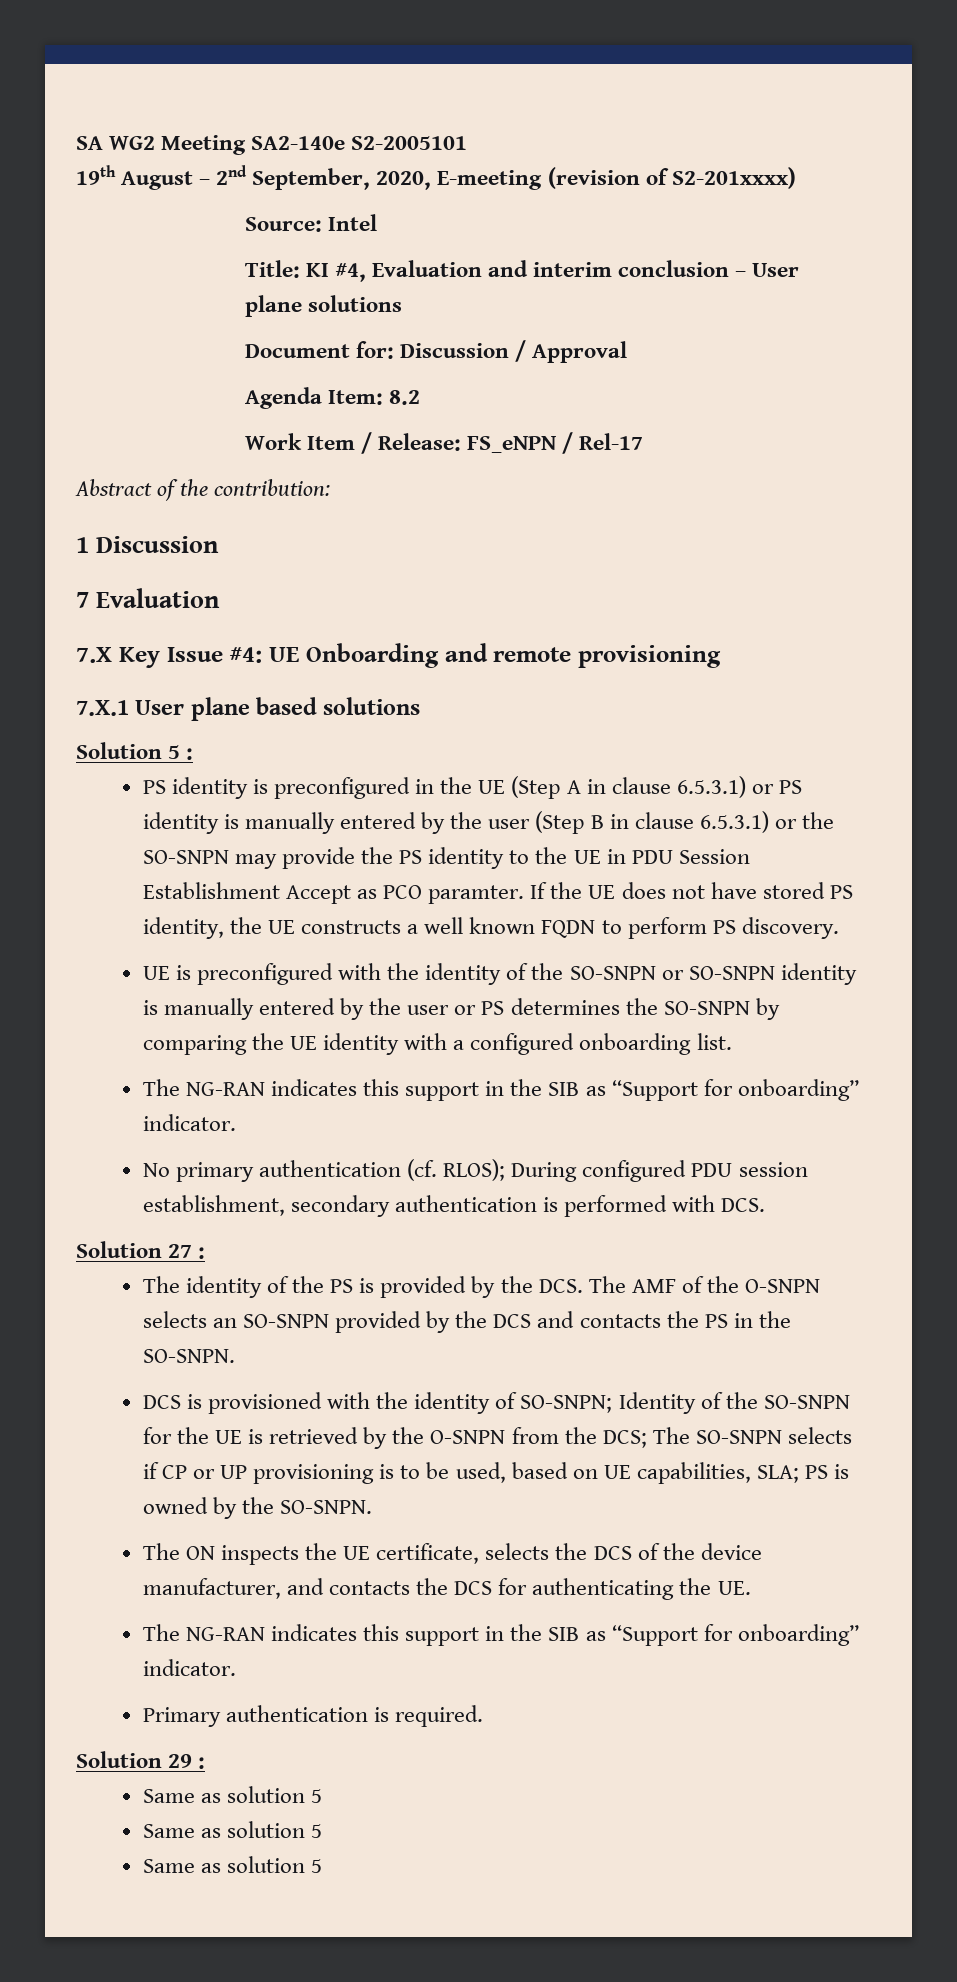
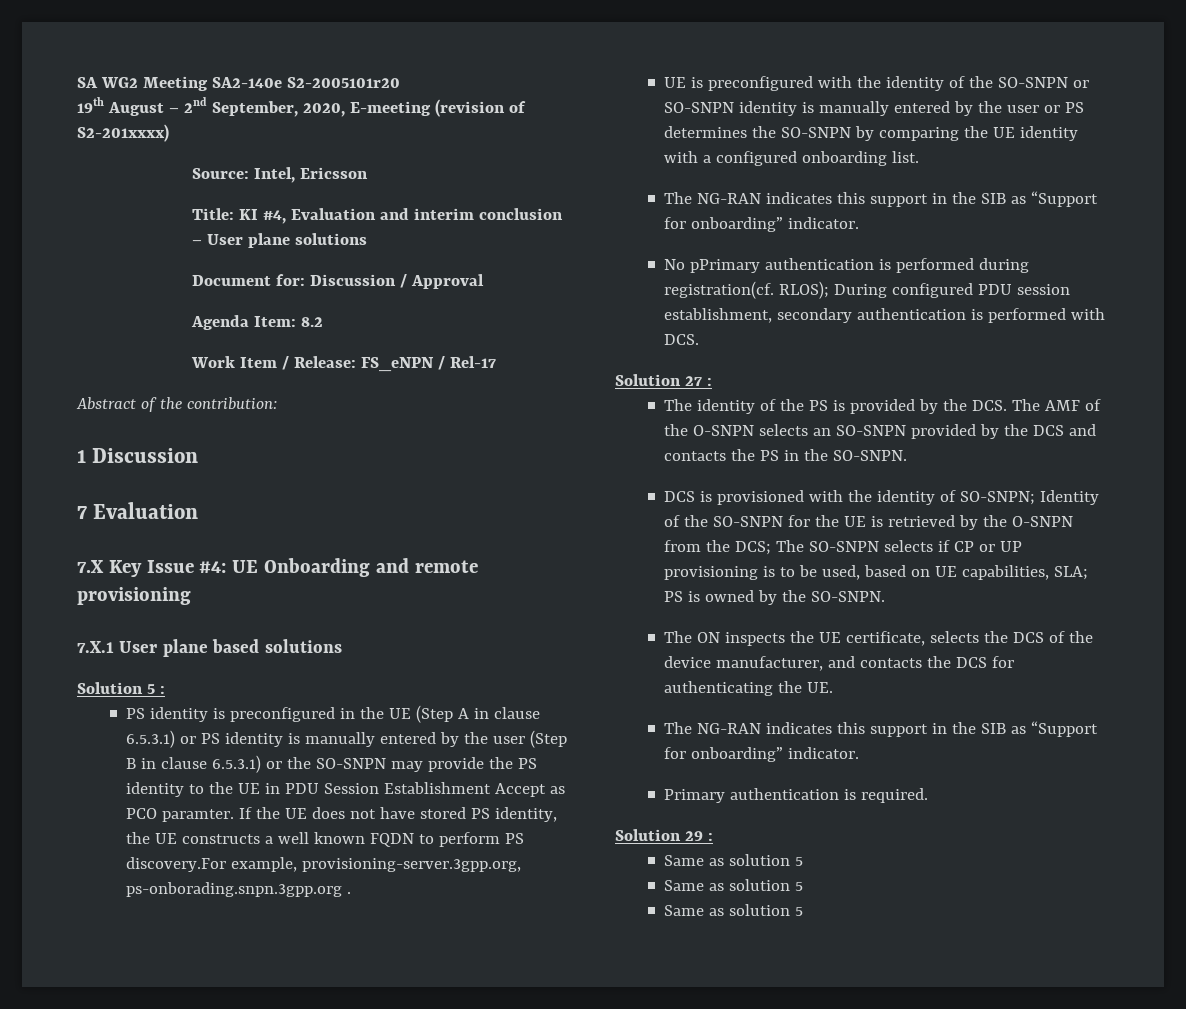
[351,136,468,150] S2-2005101 -> [286,77,400,88] S2-2005101r20
[327,214,377,231] Intel -> [254,167,369,183] Intel, Ericsson
[741,917,839,939] discovery. -> [126,857,522,872] [126,882,352,897] discovery.For example, provisioning-server.3gpp.org, ps-onborading.snpn.3gpp.org .
[176,1159,438,1182] primary authentication (cf. -> [690,258,1030,273] [664,281,775,299] pPrimary authentication is performed during registration(cf.

